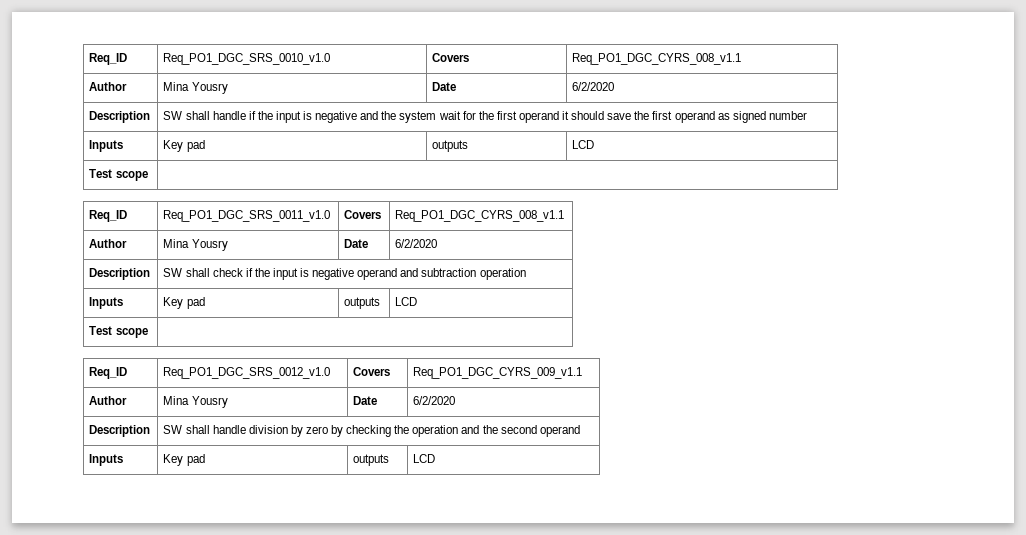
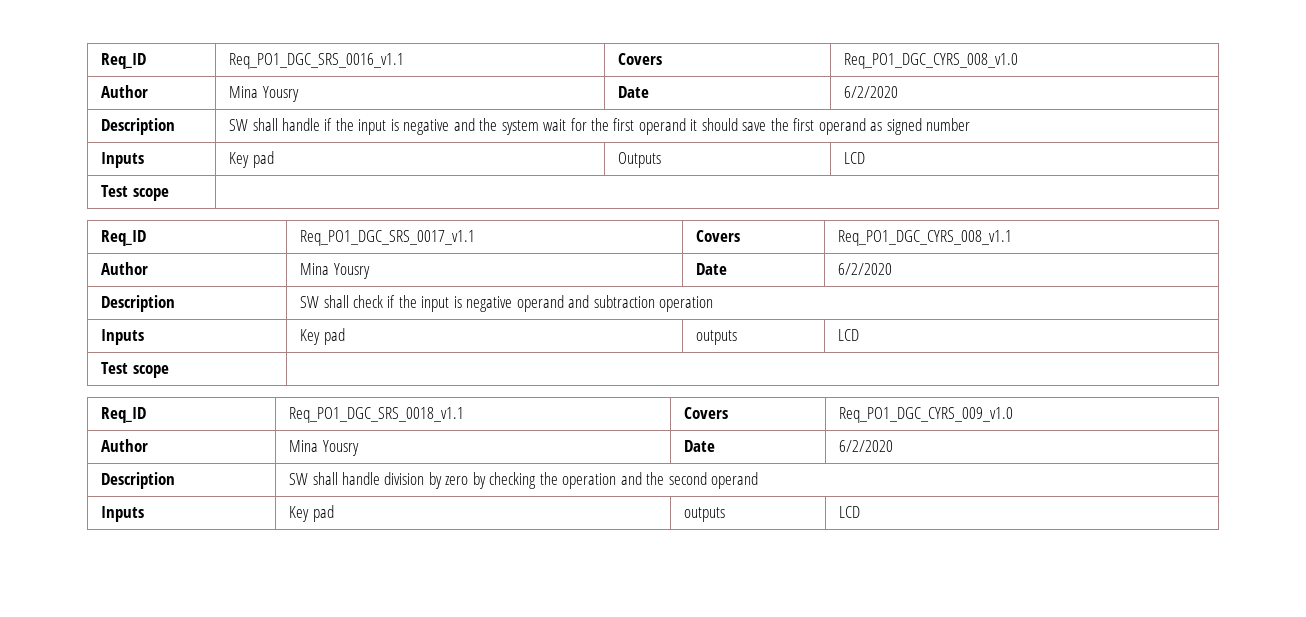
[89,53,128,65] [163,53,331,65] [432,53,470,62] [572,53,742,65] Req_ID | Req_PO1_DGC_SRS_0010_v1.0 | Covers | Req_PO1_DGC_CYRS_008_v1.1 -> [101,53,147,69] [229,53,405,69] [618,53,663,65] [844,53,1019,69] Req_ID | Req_PO1_DGC_SRS_0016_v1.1 | Covers | Req_PO1_DGC_CYRS_008_v1.0
[432,140,469,152] [572,140,595,149] [89,169,148,181] [89,210,128,222] [163,210,331,222] outputs | LCD // Test scope | // Req_ID | Req_PO1_DGC_SRS_0011_v1.0 -> [618,152,662,168] [844,152,866,164] [101,185,169,201] [101,230,147,246] [300,230,476,246] Outputs | LCD // Test scope | // Req_ID | Req_PO1_DGC_SRS_0017_v1.1
[163,367,331,379] [353,367,391,376] [413,367,583,379] Req_PO1_DGC_SRS_0012_v1.0 | Covers | Req_PO1_DGC_CYRS_009_v1.1 -> [289,407,465,423] [684,407,729,419] [839,407,1014,423] Req_PO1_DGC_SRS_0018_v1.1 | Covers | Req_PO1_DGC_CYRS_009_v1.0

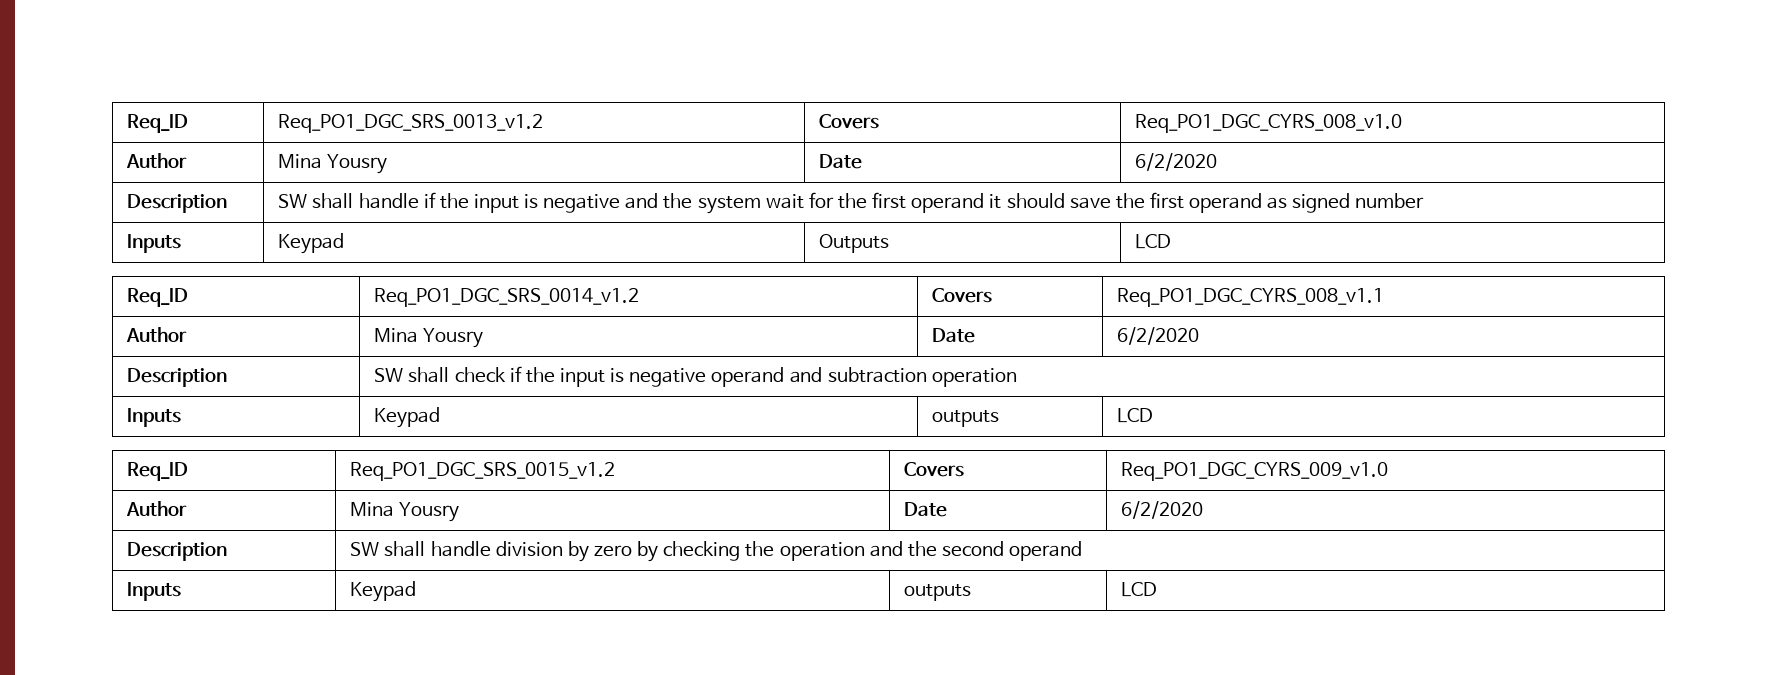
[101,53,147,69] [229,53,405,69] Req_ID | Req_PO1_DGC_SRS_0016_v1.1 -> [127,114,189,133] [278,114,544,133] Req_ID | Req_PO1_DGC_SRS_0013_v1.2
[229,151,274,168] Key pad -> [278,233,345,254] Keypad
[101,185,169,201] [101,230,147,246] [300,230,476,246] // Test scope | // Req_ID | Req_PO1_DGC_SRS_0017_v1.1 -> [127,288,189,307] [374,288,640,307] // Req_ID | Req_PO1_DGC_SRS_0014_v1.2
[300,328,345,345] [696,330,738,345] [838,329,860,341] [101,362,169,378] [101,407,147,423] [289,407,465,423] Key pad | outputs | LCD // Test scope | // Req_ID | Req_PO1_DGC_SRS_0018_v1.1 -> [374,407,441,428] [932,410,1000,427] [1117,408,1154,423] [127,462,189,481] [350,462,616,481] Keypad | outputs | LCD // Req_ID | Req_PO1_DGC_SRS_0015_v1.2
[289,505,334,522] Key pad -> [350,581,417,602] Keypad

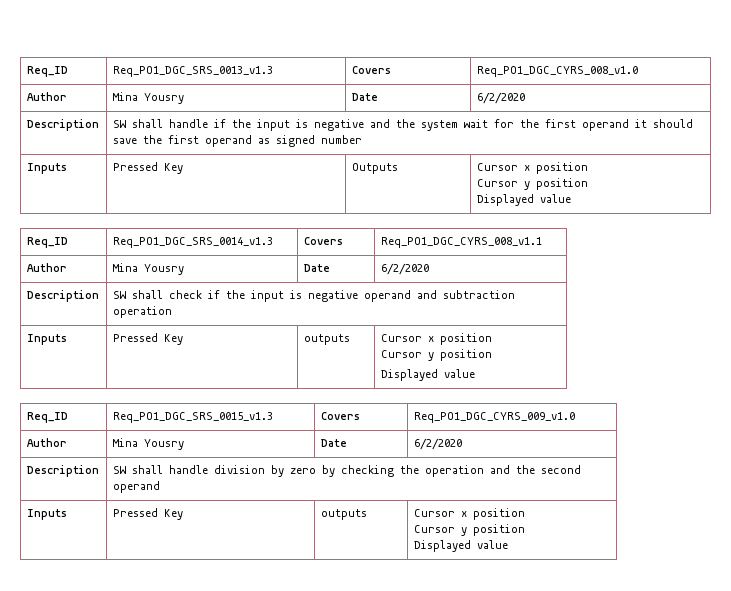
[127,114,189,133] [278,114,544,133] Req_ID | Req_PO1_DGC_SRS_0013_v1.2 -> [26,66,68,77] [112,66,273,77] Req_ID | Req_PO1_DGC_SRS_0013_v1.3
[278,233,345,254] Keypad -> [112,162,183,174] Pressed Key
[1135,234,1172,249] [127,288,189,307] [374,288,640,307] LCD // Req_ID | Req_PO1_DGC_SRS_0014_v1.2 -> [476,162,588,174] [476,178,588,190] [476,194,571,206] [26,237,68,248] [112,237,273,248] Cursor x position // Cursor y position // Displayed value // Req_ID | Req_PO1_DGC_SRS_0014_v1.3
[374,407,441,428] [932,410,1000,427] [1117,408,1154,423] [127,462,189,481] [350,462,616,481] Keypad | outputs | LCD // Req_ID | Req_PO1_DGC_SRS_0015_v1.2 -> [112,333,183,345] [303,334,350,345] [380,333,492,345] [380,349,492,361] [380,369,475,381] [26,412,68,423] [112,412,273,423] Pressed Key | outputs | Cursor x position // Cursor y position // Displayed value // Req_ID | Req_PO1_DGC_SRS_0015_v1.3
[350,581,417,602] [904,584,972,601] [1121,582,1158,597] Keypad | outputs | LCD -> [112,508,183,520] [320,509,367,520] [413,508,525,520] [413,524,525,536] [413,540,508,552] Pressed Key | outputs | Cursor x position // Cursor y position // Displayed value

